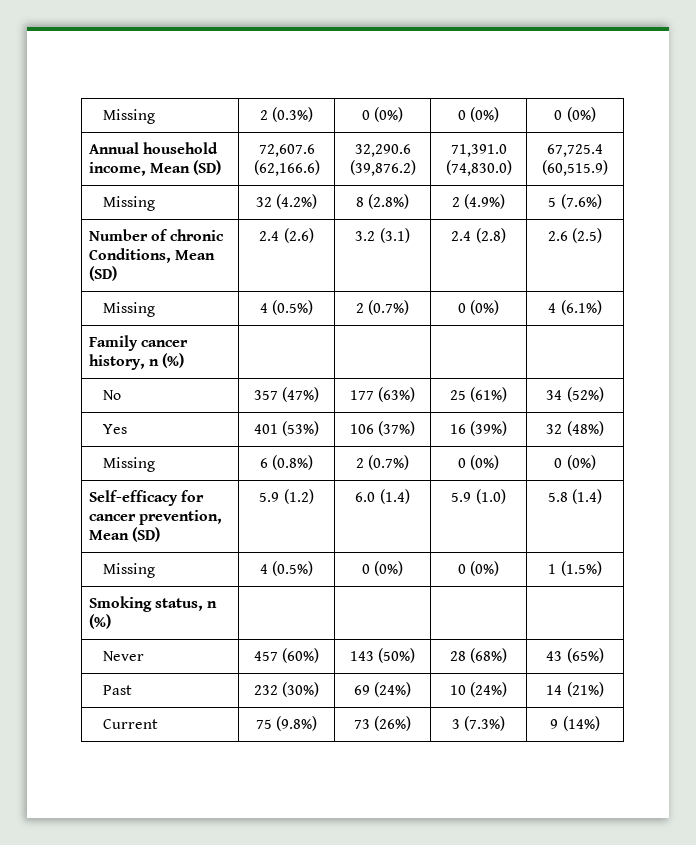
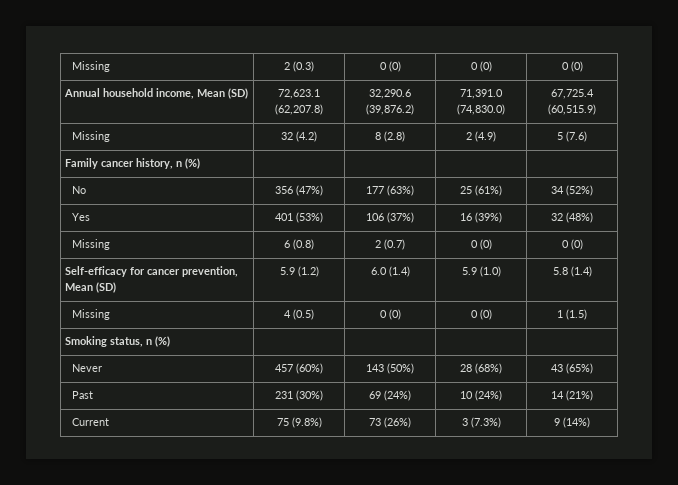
[272,107,314,122] [361,107,404,122] [457,107,500,122] [554,107,596,122] (0.3%) | 0 (0%) | 0 (0%) | 0 (0%) -> [293,61,314,72] [379,61,401,72] [470,61,492,72] [561,61,583,72] (0.3) | 0 (0) | 0 (0) | 0 (0)
[258,144,315,157] [253,160,320,176] 72,607.6 (62,166.6) -> [278,89,320,99] [275,104,323,115] 72,623.1 (62,207.8)
[276,194,318,209] (4.2%) -> [296,131,317,142] (4.2)
[368,194,410,209] [451,194,506,209] (2.8%) | 2 (4.9%) -> [384,131,405,142] [466,131,496,142] (2.8) | 2 (4.9)
[560,194,602,209] [89,229,225,241] [89,248,216,263] [89,266,118,281] [259,228,314,243] [355,228,410,243] [451,228,506,243] [547,228,603,243] [102,302,155,317] [259,300,314,315] [355,300,410,315] [457,300,500,315] [548,300,602,315] (7.6%) // Number of chronic Conditions, Mean (SD) | 2.4 (2.6) | 3.2 (3.1) | 2.4 (2.8) | 2.6 (2.5) // Missing | 4 (0.5%) | 2 (0.7%) | 0 (0%) | 4 (6.1%) -> [566,131,587,142] (7.6)
[253,390,278,400] 357 -> [275,186,293,194] 356
[272,455,314,470] [355,455,410,470] [457,455,500,470] [554,455,596,470] (0.8%) | 2 (0.7%) | 0 (0%) | 0 (0%) -> [293,239,314,250] [375,239,405,250] [470,239,492,250] [561,239,583,250] (0.8) | 2 (0.7) | 0 (0) | 0 (0)
[272,561,314,576] [361,561,404,576] [457,561,500,576] [548,561,602,576] (0.5%) | 0 (0%) | 0 (0%) | 1 (1.5%) -> [293,309,314,320] [379,309,401,320] [470,309,492,320] [557,309,587,320] (0.5) | 0 (0) | 0 (0) | 1 (1.5)
[253,685,278,695] 232 -> [275,391,293,399] 231

